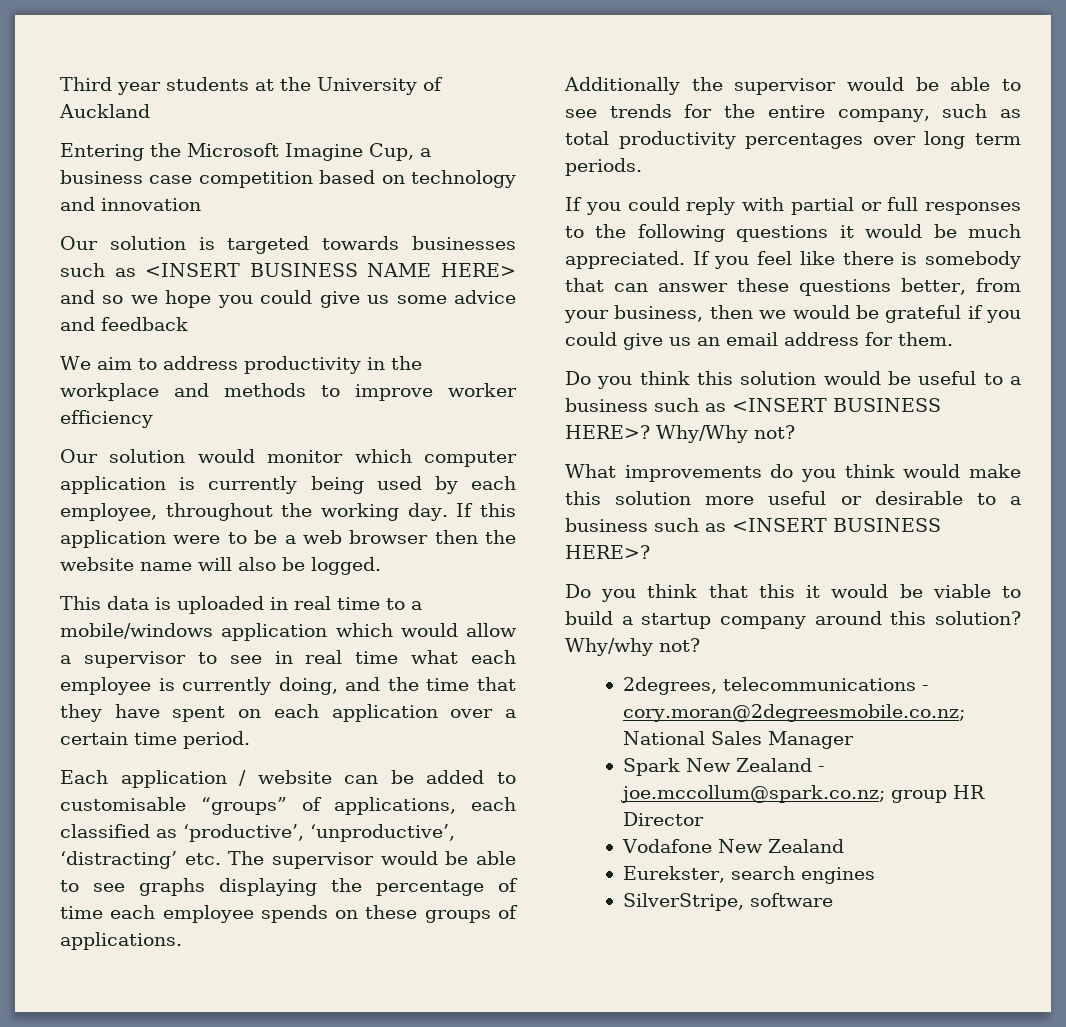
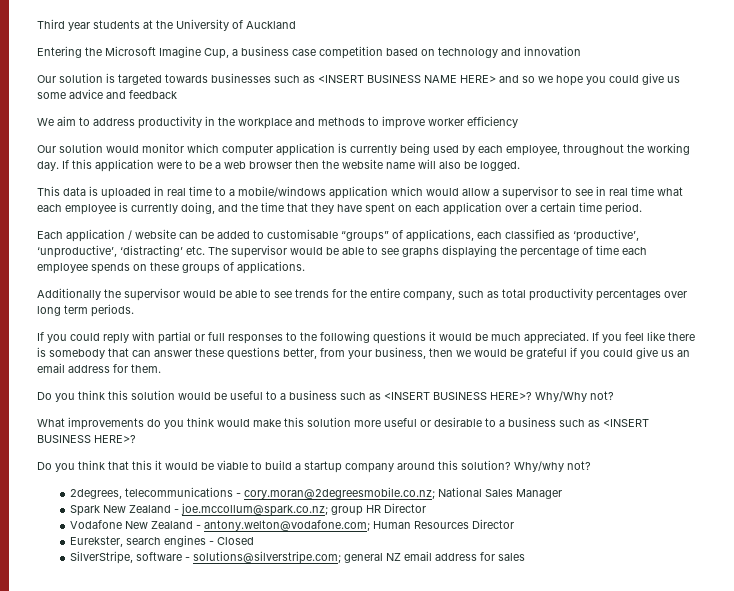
(845, 846) none -> [195,519,514,531] - antony.welton@vodafone.com; Human Resources Director
(876, 875) none -> [208,537,254,545] - Closed
(834, 900) none -> [184,551,525,564] - solutions@silverstripe.com; general NZ email address for sales

